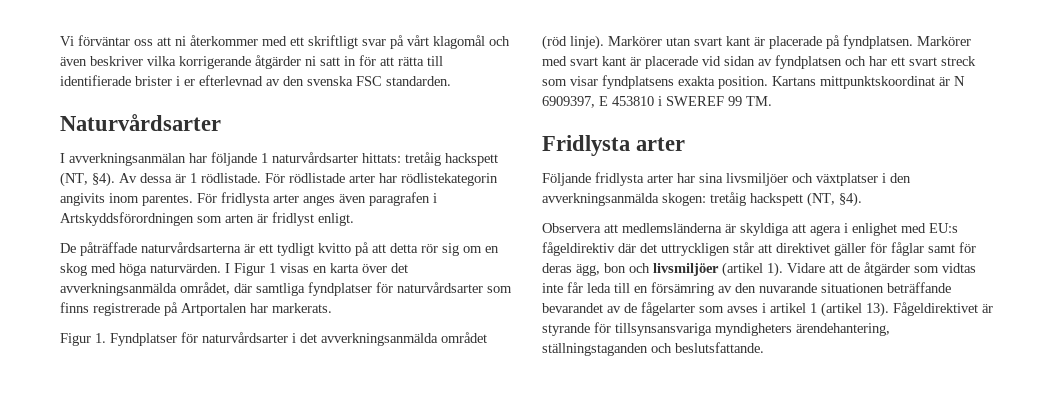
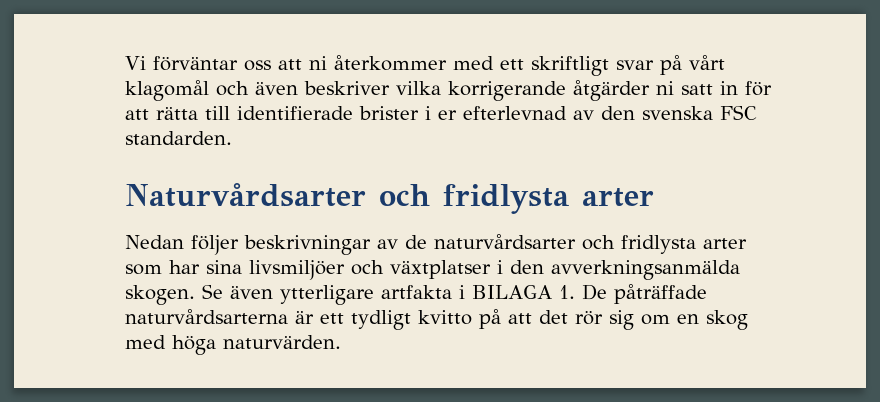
[60,152,498,166] [60,172,498,187] [60,192,437,206] [60,212,354,226] // I avverkningsanmälan har följande 1 naturvårdsarter hittats: tretåig hackspett (NT, §4). Av dessa är 1 rödlistade. För rödlistade arter har rödlistekategorin angivits inom parentes. För fridlysta arter anges även paragrafen i Artskyddsförordningen som arten är fridlyst enligt. // -> [379,184,654,214] [125,234,747,255] [125,260,740,280] [125,284,575,305] och fridlysta arter // Nedan följer beskrivningar av de naturvårdsarter och fridlysta arter som har sina livsmiljöer och växtplatser i den avverkningsanmälda skogen. Se även ytterligare artfakta i BILAGA 1.
[390,243,418,253] detta -> [539,310,568,324] det
[225,263,408,276] [60,282,512,296] [60,302,332,316] [60,332,487,346] [542,35,971,50] [542,55,976,69] [542,75,965,89] [542,96,772,108] [542,135,686,156] [542,172,911,186] [542,192,862,207] [542,223,958,236] [542,242,976,256] [542,262,976,277] [542,282,951,296] [542,302,993,317] [542,322,890,336] [542,342,764,356] I Figur 1 visas en karta över det avverkningsanmälda området, där samtliga fyndplatser för naturvårdsarter som finns registrerade på Artportalen har markerats. // Figur 1. Fyndplatser för naturvårdsarter i det avverkningsanmälda området (röd linje). Markörer utan svart kant är placerade på fyndplatsen. Markörer med svart kant är placerade vid sidan av fyndplatsen och har ett svart streck som visar fyndplatsens exakta position. Kartans mittpunktskoordinat är N 6909397, E 453810 i SWEREF 99 TM. // Fridlysta arter // Följande fridlysta arter har sina livsmiljöer och växtplatser i den avverkningsanmälda skogen: tretåig hackspett (NT, §4). // Observera att medlemsländerna är skyldiga att agera i enlighet med EU:s fågeldirektiv där det uttryckligen står att direktivet gäller för fåglar samt för deras ägg, bon och livsmiljöer (artikel 1). Vidare att de åtgärder som vidtas inte får leda till en försämring av den nuvarande situationen beträffande bevarandet av de fågelarter som avses i artikel 1 (artikel 13). Fågeldirektivet är styrande för tillsynsansvariga myndigheters ärendehantering, ställningstaganden och beslutsfattande. -> (341, 342) none

